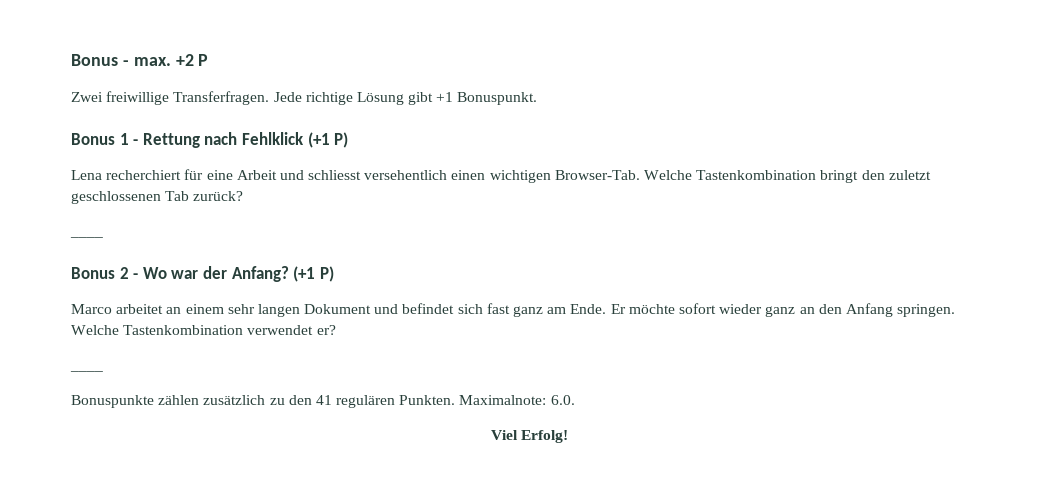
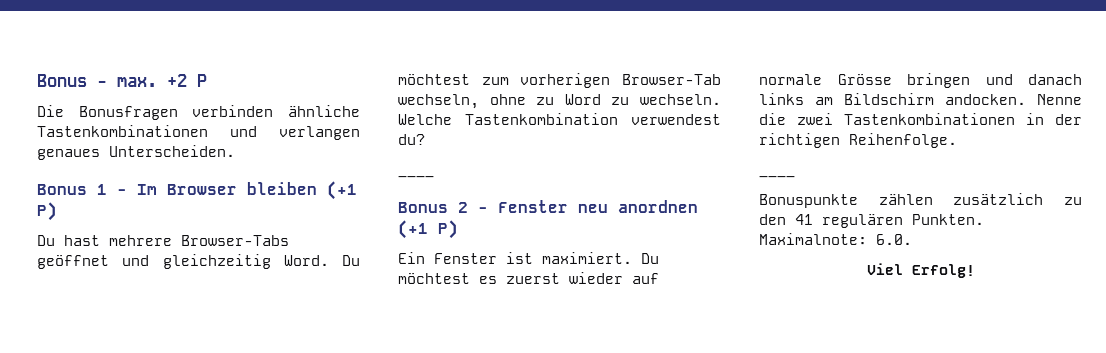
[71,91,538,105] Zwei freiwillige Transferfragen. Jede richtige Lösung gibt +1 Bonuspunkt. -> [37,105,360,120] [37,125,360,140] [37,145,235,160] Die Bonusfragen verbinden ähnliche Tastenkombinationen und verlangen genaues Unterscheiden.
[142,132,349,148] [71,169,931,183] [71,191,244,204] [70,236,103,238] [71,266,334,282] [71,303,956,317] [71,325,336,335] Rettung nach Fehlklick (+1 P) // Lena recherchiert für eine Arbeit und schliesst versehentlich einen wichtigen Browser-Tab. Welche Tastenkombination bringt den zuletzt geschlossenen Tab zurück? // ____ // Bonus 2 - Wo war der Anfang? (+1 P) // Marco arbeitet an einem sehr langen Dokument und befindet sich fast ganz am Ende. Er möchte sofort wieder ganz an den Anfang springen. Welche Tastenkombination verwendet er? -> [137,181,357,200] [37,202,57,221] [37,235,289,246] [37,254,360,269] [398,73,721,88] [398,94,721,109] [398,113,721,125] [398,134,425,145] [398,175,434,178] [398,200,698,213] [398,220,458,239] [398,252,659,264] [398,272,659,284] [759,73,1082,88] [759,93,1082,105] [759,113,1082,125] [759,133,957,148] Im Browser bleiben (+1 P) // Du hast mehrere Browser-Tabs geöffnet und gleichzeitig Word. Du möchtest zum vorherigen Browser-Tab wechseln, ohne zu Word zu wechseln. Welche Tastenkombination verwendest du? // ____ // Bonus 2 - Fenster neu anordnen (+1 P) // Ein Fenster ist maximiert. Du möchtest es zuerst wieder auf normale Grösse bringen und danach links am Bildschirm andocken. Nenne die zwei Tastenkombinationen in der richtigen Reihenfolge.

